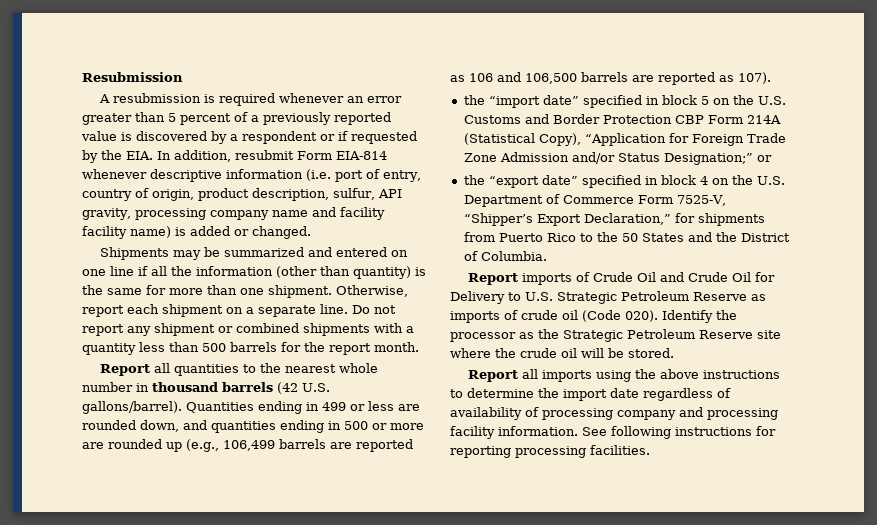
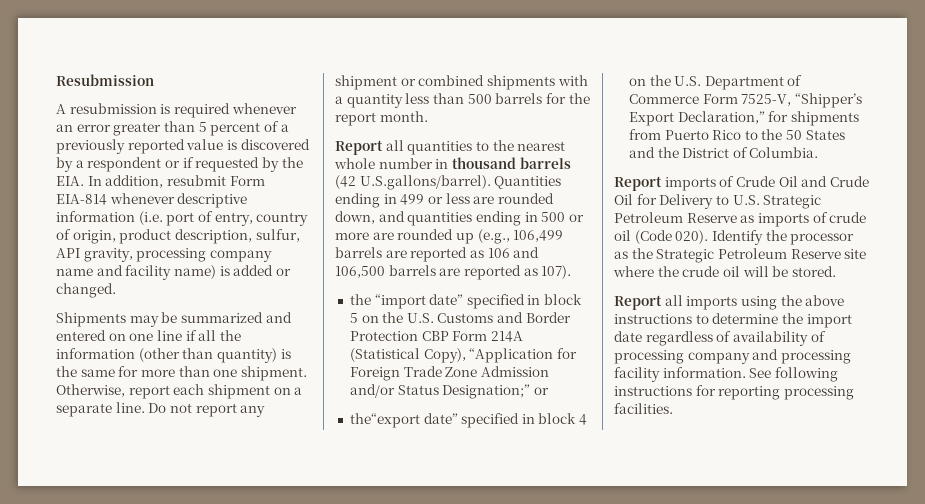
[82,226,127,239] facility -> (172, 272) none
[302,383,330,392] [82,401,182,414] U.S. gallons/barrel). -> [359,175,491,190] U.S.gallons/barrel).
[463,175,539,188] the “export -> [349,413,420,428] the“export

